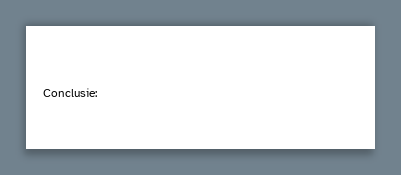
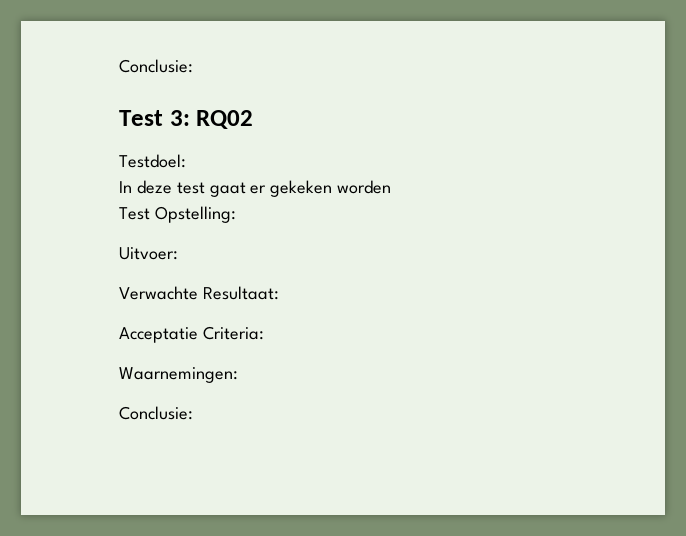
[43,88,97,97] Conclusie: -> [119,59,193,73] [119,110,254,129] [119,154,186,168] [119,180,392,197] [119,206,236,223] [119,247,178,260] [119,286,279,300] [119,326,264,343] [119,367,238,383] [119,406,193,420] Conclusie: // Test 3: RQ02 // Testdoel: // In deze test gaat er gekeken worden // Test Opstelling: // Uitvoer: // Verwachte Resultaat: // Acceptatie Criteria: // Waarnemingen: // Conclusie:

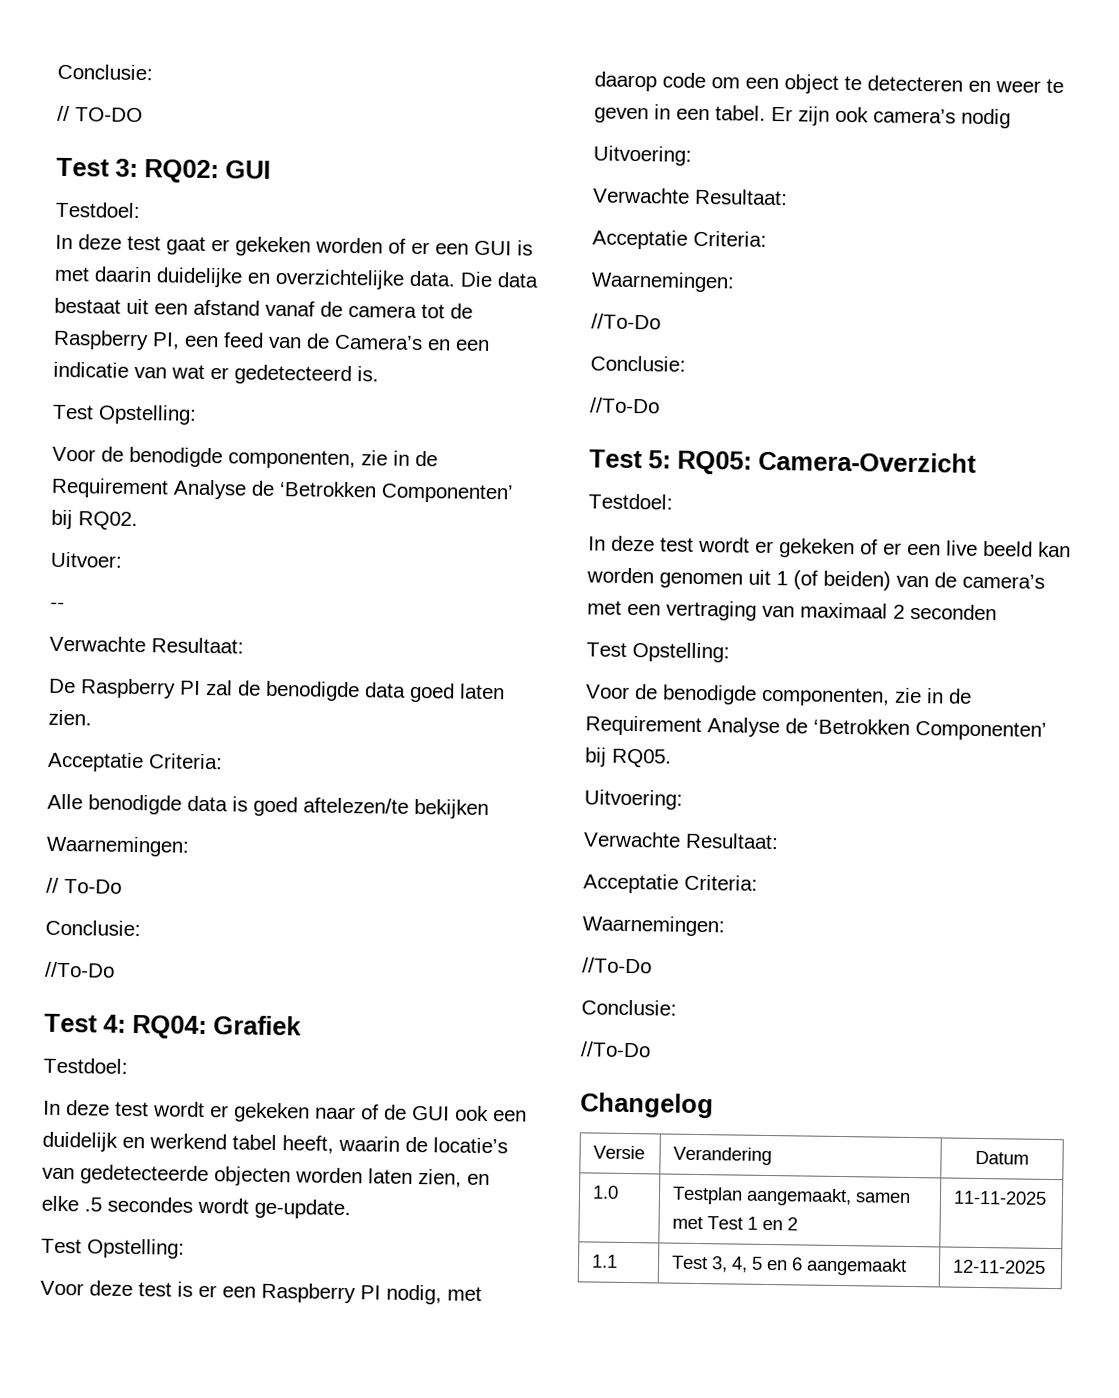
[119,59,193,73] Conclusie: -> [57,63,153,81] [57,105,143,123] Conclusie: // // TO-DO
[196,110,254,129] RQ02 -> [144,159,271,184] RQ02: GUI
[119,206,236,223] [119,247,178,260] [119,286,279,300] [119,326,264,343] [119,367,238,383] [119,406,193,420] // Test Opstelling: // Uitvoer: // Verwachte Resultaat: // Acceptatie Criteria: // Waarnemingen: // Conclusie: -> [388,238,533,256] [54,266,539,290] [54,297,473,319] [53,329,490,351] [53,361,379,386] [52,404,197,425] [52,446,438,470] [51,477,514,504] [51,509,138,531] [50,551,123,568] [50,601,65,609] [49,635,244,654] [49,678,505,703] [48,709,92,726] [47,751,223,773] [47,793,489,820] [46,835,190,857] [46,877,122,894] [45,919,141,937] [45,961,115,978] [44,1013,302,1040] [43,1057,128,1074] [43,1100,527,1123] [42,1131,508,1154] [42,1164,490,1188] [41,1195,351,1220] [41,1238,185,1259] [40,1280,482,1305] [594,71,1064,94] [594,104,1011,129] [593,145,692,166] [593,187,788,206] [592,229,767,250] [591,271,735,293] [591,313,661,330] [590,355,686,372] [590,397,660,414] [589,449,977,475] [588,493,673,510] [588,535,1071,559] [586,567,1045,591] [587,600,997,621] [586,642,730,663] [586,684,972,707] [585,715,1047,741] [585,747,672,768] [584,789,683,810] [583,831,779,850] [583,873,758,894] [582,915,725,937] [582,957,652,974] [581,999,677,1016] [580,1041,651,1058] [580,1092,714,1119] [593,1145,646,1160] [673,1146,773,1166] [975,1150,1029,1165] [592,1185,620,1199] [672,1186,912,1207] [672,1216,799,1231] [953,1190,1048,1205] [591,1254,619,1268] [671,1255,908,1276] [952,1259,1047,1274] of er een GUI is met daarin duidelijke en overzichtelijke data. Die data bestaat uit een afstand vanaf de camera tot de Raspberry PI, een feed van de Camera’s en een indicatie van wat er gedetecteerd is. // Test Opstelling: // Voor de benodigde componenten, zie in de Requirement Analyse de ‘Betrokken Componenten’ bij RQ02. // Uitvoer: // -- // Verwachte Resultaat: // De Raspberry PI zal de benodigde data goed laten zien. // Acceptatie Criteria: // Alle benodigde data is goed aftelezen/te bekijken // Waarnemingen: // // To-Do // Conclusie: // //To-Do // Test 4: RQ04: Grafiek // Testdoel: // In deze test wordt er gekeken naar of de GUI ook een duidelijk en werkend tabel heeft, waarin de locatie’s van gedetecteerde objecten worden laten zien, en elke .5 secondes wordt ge-update. // Test Opstelling: // Voor deze test is er een Raspberry PI nodig, met daarop code om een object te detecteren en weer te geven in een tabel. Er zijn ook camera’s nodig // Uitvoering: // Verwachte Resultaat: // Acceptatie Criteria: // Waarnemingen: // //To-Do // Conclusie: // //To-Do // Test 5: RQ05: Camera-Overzicht // Testdoel: // In deze test wordt er gekeken of er een live beeld kan worden genomen uit 1 (of beiden) van de camera’s met een vertraging van maximaal 2 seconden // Test Opstelling: // Voor de benodigde componenten, zie in de Requirement Analyse de ‘Betrokken Componenten’ bij RQ05. // Uitvoering: // Verwachte Resultaat: // Acceptatie Criteria: // Waarnemingen: // //To-Do // Conclusie: // //To-Do // Changelog // Versie | Verandering | Datum // 1.0 | Testplan aangemaakt, samen met Test 1 en 2 | 11-11-2025 // 1.1 | Test 3, 4, 5 en 6 aangemaakt | 12-11-2025

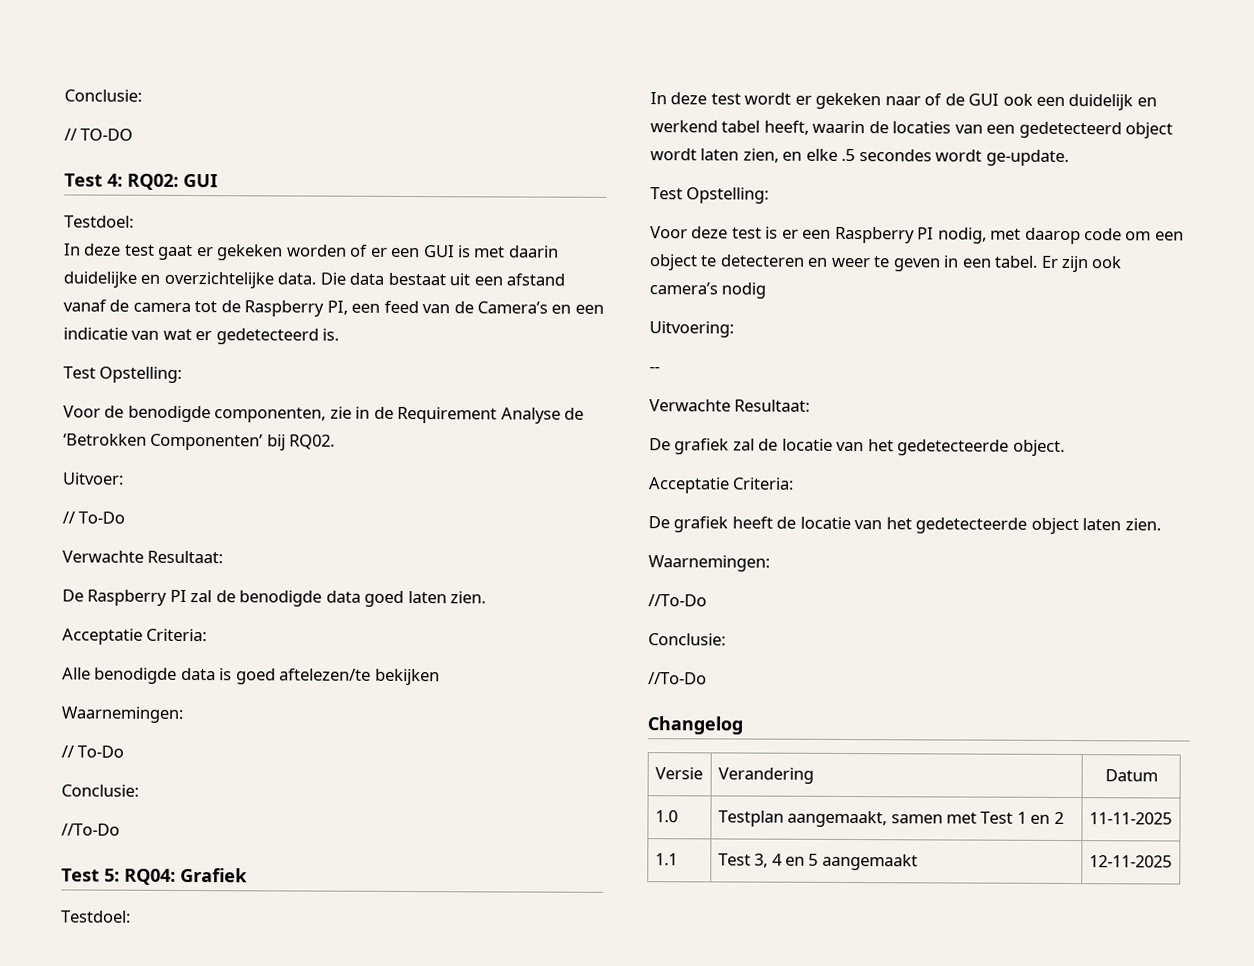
[115,158,138,177] 3: -> [107,173,123,187] 4:
[50,601,65,609] -- -> [62,511,126,524] // To-Do
[103,1014,126,1033] 4: -> [104,868,120,882] 5:
[433,1137,508,1154] [42,1164,363,1187] locatie’s van gedetecteerde objecten worden -> [892,121,1174,139] [650,148,697,161] locaties van een gedetecteerd object wordt
[593,187,788,206] [592,229,767,250] [591,271,735,293] [591,313,661,330] [590,355,686,372] [590,397,660,414] [589,449,977,475] [588,493,673,510] [588,535,1071,559] [586,567,1045,591] [587,600,997,621] [586,642,730,663] [586,684,972,707] [585,715,1047,741] [585,747,672,768] [584,789,683,810] [583,831,779,850] [583,873,758,894] // Verwachte Resultaat: // Acceptatie Criteria: // Waarnemingen: // //To-Do // Conclusie: // //To-Do // Test 5: RQ05: Camera-Overzicht // Testdoel: // In deze test wordt er gekeken of er een live beeld kan worden genomen uit 1 (of beiden) van de camera’s met een vertraging van maximaal 2 seconden // Test Opstelling: // Voor de benodigde componenten, zie in de Requirement Analyse de ‘Betrokken Componenten’ bij RQ05. // Uitvoering: // Verwachte Resultaat: // Acceptatie Criteria: -> [649,366,660,373] [649,399,811,412] [649,438,1065,456] [648,477,795,494] [648,516,1161,535] // -- // Verwachte Resultaat: // De grafiek zal de locatie van het gedetecteerde object. // Acceptatie Criteria: // De grafiek heeft de locatie van het gedetecteerde object laten zien.
[731,1256,804,1273] 4, 5 en 6 -> [771,853,819,866] 4 en 5

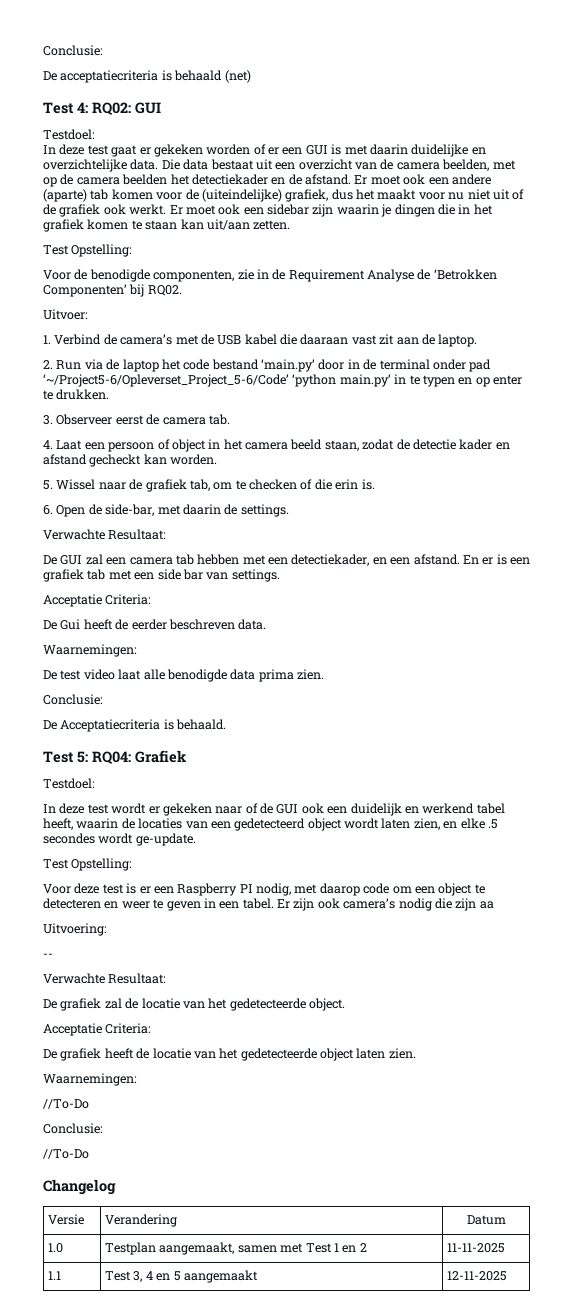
[64,89,142,102] [64,128,134,141] Conclusie: // // TO-DO -> [43,45,103,56] [43,70,251,83] Conclusie: // De acceptatiecriteria is behaald (net)
[506,273,566,286] [63,299,604,317] [63,327,340,345] afstand vanaf de camera tot de Raspberry PI, een feed van de Camera’s en een indicatie van wat er gedetecteerd is. -> [298,159,516,171] [43,174,491,187] [43,189,525,202] [43,204,493,217] [43,219,291,232] overzicht van de camera beelden, met op de camera beelden het detectiekader en de afstand. Er moet ook een andere (aparte) tab komen voor de (uiteindelijke) grafiek, dus het maakt voor nu niet uit of de grafiek ook werkt. Er moet ook een sidebar zijn waarin je dingen die in het grafiek komen te staan kan uit/aan zetten.
[62,511,126,524] [62,550,224,564] [62,589,487,607] [62,628,208,645] [62,667,440,686] [61,706,183,723] [61,745,125,758] [61,784,139,797] [61,823,120,836] // To-Do // Verwachte Resultaat: // De Raspberry PI zal de benodigde data goed laten zien. // Acceptatie Criteria: // Alle benodigde data is goed aftelezen/te bekijken // Waarnemingen: // // To-Do // Conclusie: // //To-Do -> [43,334,478,347] [43,359,492,372] [43,374,522,387] [43,389,110,400] [43,414,230,425] [43,439,510,452] [43,454,218,467] [43,479,375,492] [43,504,289,517] [43,529,167,540] [43,554,530,566] [43,569,280,582] [43,594,152,607] [43,619,267,630] [43,644,137,657] [43,669,324,682] [43,694,103,705] [43,719,227,732] 1. Verbind de camera’s met de USB kabel die daaraan vast zit aan de laptop. // 2. Run via de laptop het code bestand ‘main.py’ door in de terminal onder pad ‘~/Project5-6/Opleverset_Project_5-6/Code’ ‘python main.py’ in te typen en op enter te drukken. // 3. Observeer eerst de camera tab. // 4. Laat een persoon of object in het camera beeld staan, zodat de detectie kader en afstand gecheckt kan worden. // 5. Wissel naar de grafiek tab, om te checken of die erin is. // 6. Open de side-bar, met daarin de settings. // Verwachte Resultaat: // De GUI zal een camera tab hebben met een detectiekader, en een afstand. En er is een grafiek tab met een side bar van settings. // Acceptatie Criteria: // De Gui heeft de eerder beschreven data. // Waarnemingen: // De test video laat alle benodigde data prima zien. // Conclusie: // De Acceptatiecriteria is behaald.
(767, 290) none -> [434,898,494,911] die zijn aa

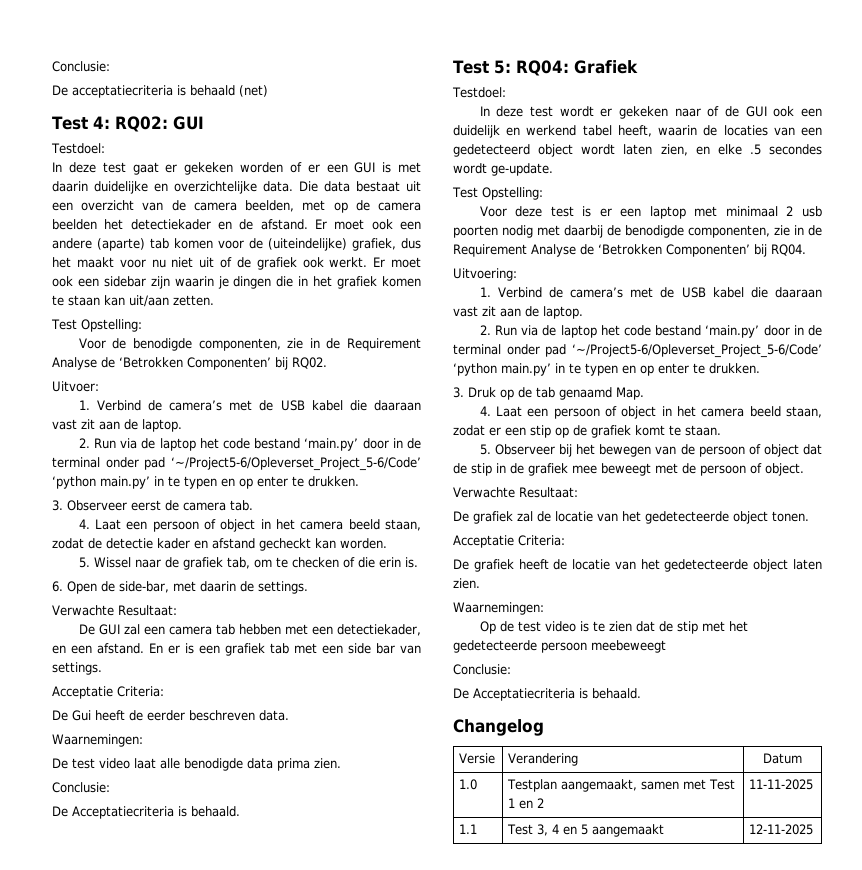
[177,883,485,896] [43,898,494,911] [43,923,107,936] [43,953,53,958] Raspberry PI nodig, met daarop code om een object te detecteren en weer te geven in een tabel. Er zijn ook camera’s nodig die zijn aa // Uitvoering: // -- -> [649,206,822,219] [453,225,822,238] [453,244,806,257] [453,268,517,281] [479,287,822,298] [453,306,583,319] [479,325,822,338] [453,344,822,358] [453,363,760,376] [453,387,644,400] [479,406,822,419] [453,425,721,438] [479,444,822,457] [453,463,804,476] laptop met minimaal 2 usb poorten nodig met daarbij de benodigde componenten, zie in de Requirement Analyse de ‘Betrokken Componenten’ bij RQ04. // Uitvoering: // 1. Verbind de camera’s met de USB kabel die daaraan vast zit aan de laptop. // 2. Run via de laptop het code bestand ‘main.py’ door in de terminal onder pad ‘~/Project5-6/Opleverset_Project_5-6/Code’ ‘python main.py’ in te typen en op enter te drukken. // 3. Druk op de tab genaamd Map. // 4. Laat een persoon of object in het camera beeld staan, zodat er een stip op de grafiek komt te staan. // 5. Observeer bij het bewegen van de persoon of object dat de stip in de grafiek mee beweegt met de persoon of object.
[309,998,345,1011] object. -> [733,511,809,524] object tonen.
[43,1099,89,1109] [43,1123,103,1134] [43,1149,89,1159] //To-Do // Conclusie: // //To-Do -> [479,621,748,634] [453,640,666,653] [453,664,511,675] [453,688,641,701] Op de test video is te zien dat de stip met het gedetecteerde persoon meebeweegt // Conclusie: // De Acceptatiecriteria is behaald.

